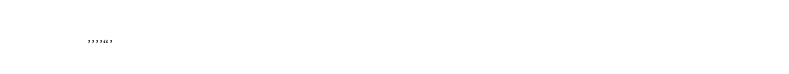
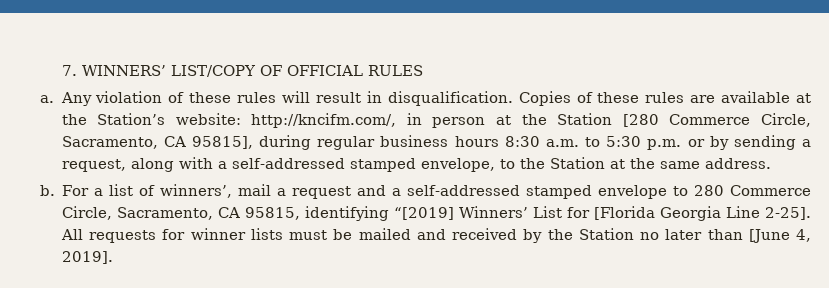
[87,39,114,48] ’’’’“’ -> [61,65,423,77] [39,91,811,106] [61,113,812,128] [61,135,811,150] [61,157,771,172] [39,184,811,199] [61,206,811,221] [60,228,812,243] [61,251,113,264] 7. WINNERS’ LIST/COPY OF OFFICIAL RULES // a. Any violation of these rules will result in disqualification. Copies of these rules are available at the Station’s website: http://kncifm.com/, in person at the Station [280 Commerce Circle, Sacramento, CA 95815], during regular business hours 8:30 a.m. to 5:30 p.m. or by sending a request, along with a self-addressed stamped envelope, to the Station at the same address. // b. For a list of winners’, mail a request and a self-addressed stamped envelope to 280 Commerce Circle, Sacramento, CA 95815, identifying “[2019] Winners’ List for [Florida Georgia Line 2-25]. All requests for winner lists must be mailed and received by the Station no later than [June 4, 2019].

